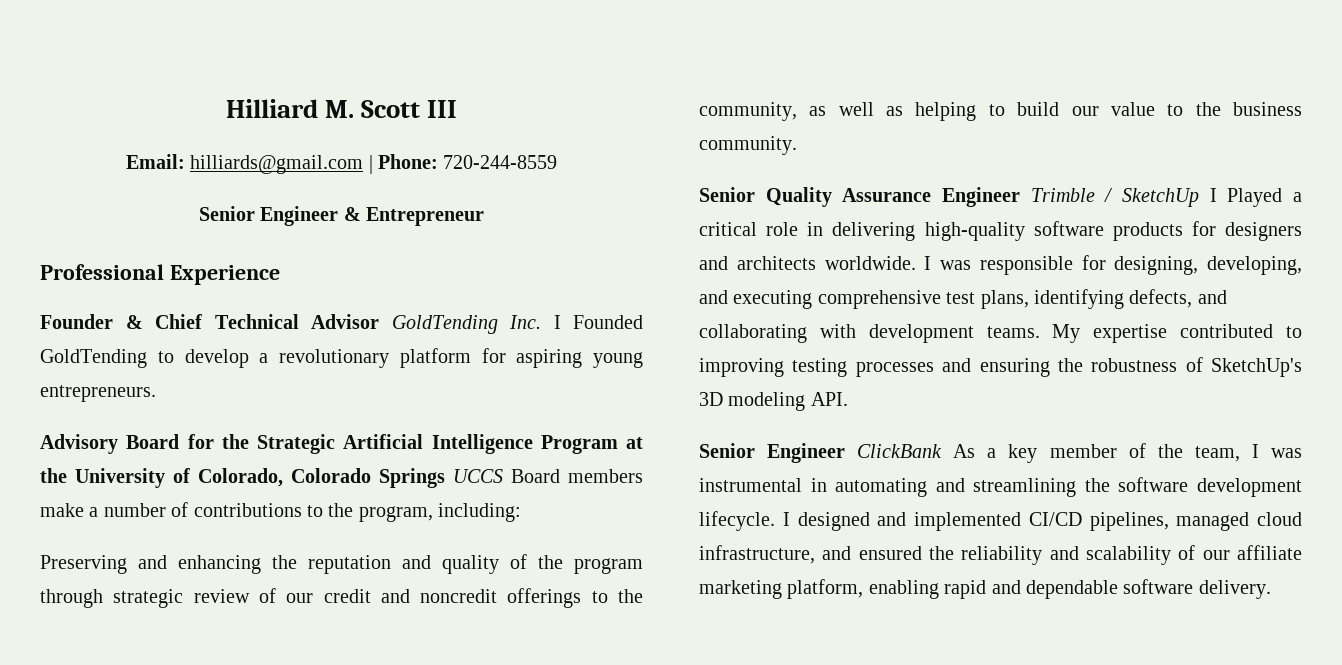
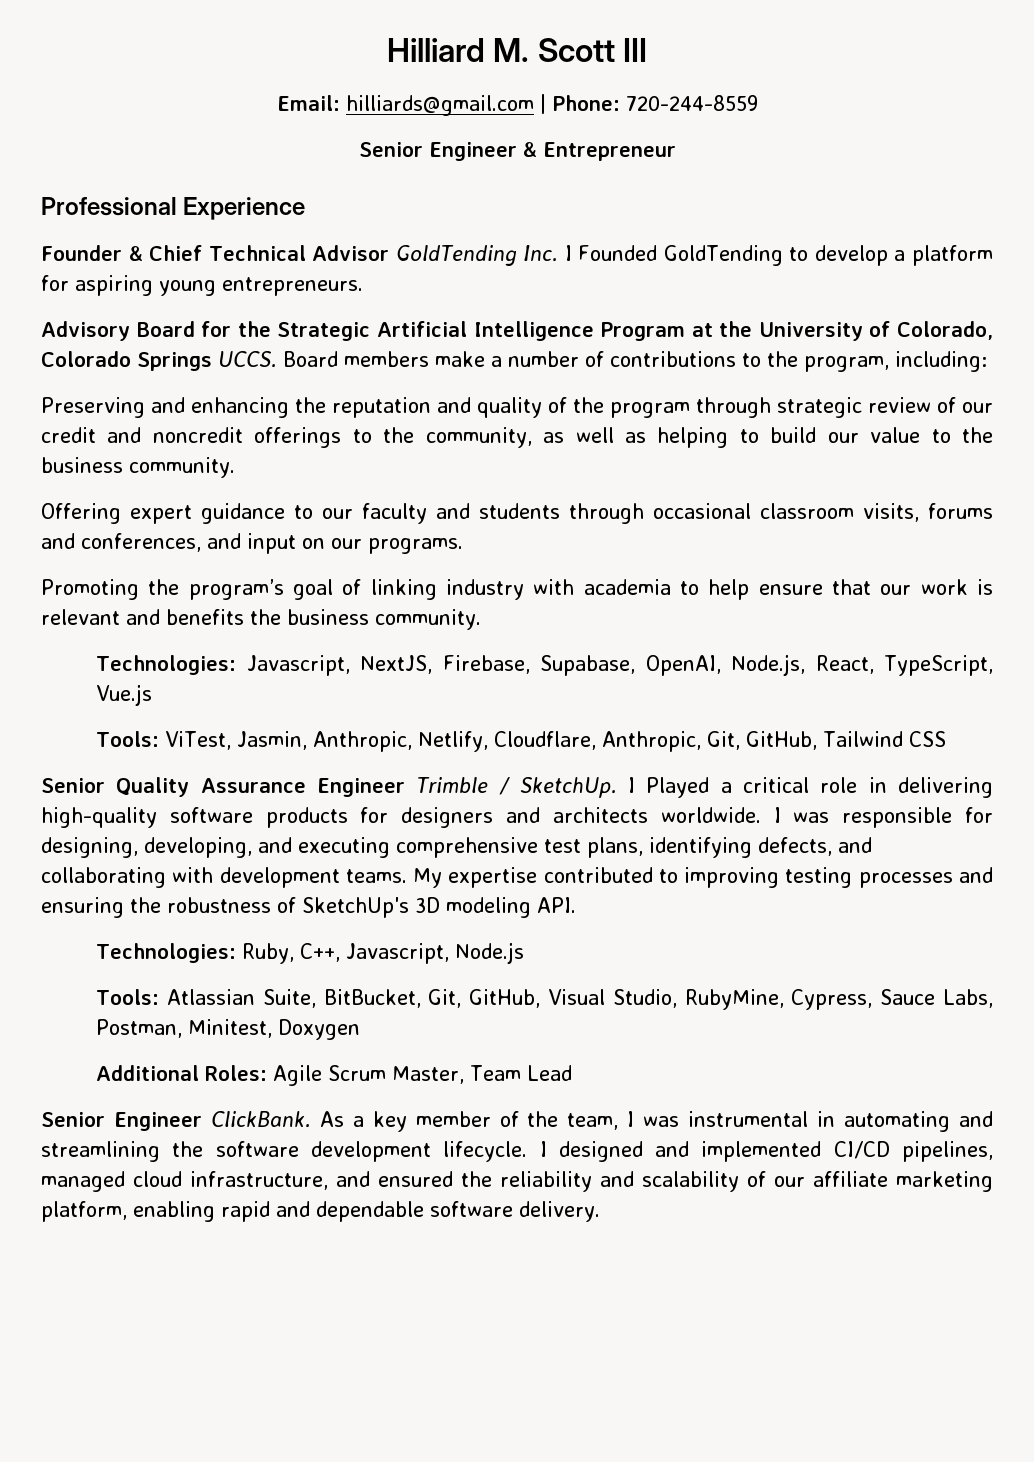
[279,349,389,368] revolutionary -> (906, 255) none
[453,469,503,483] UCCS -> [218,351,277,368] UCCS.
(797, 145) none -> [41,503,993,524] [41,533,463,554] [41,579,994,600] [41,609,481,630] [96,654,994,676] [96,684,153,706] [96,731,947,752] // Offering expert guidance to our faculty and students through occasional classroom visits, forums and conferences, and input on our programs. // Promoting the program’s goal of linking industry with academia to help ensure that our work is relevant and benefits the business community. // Technologies: Javascript, NextJS, Firebase, Supabase, OpenAI, Node.js, React, TypeScript, Vue.js // Tools: ViTest, Jasmin, Anthropic, Netlify, Cloudflare, Anthropic, Git, GitHub, Tailwind CSS
[1122,188,1199,207] SketchUp -> [519,777,617,798] SketchUp.
[699,443,943,463] // Senior Engineer ClickBank -> [96,942,525,964] [96,989,993,1010] [96,1019,361,1040] [96,1065,573,1086] [41,1111,311,1131] // Technologies: Ruby, C++, Javascript, Node.js // Tools: Atlassian Suite, BitBucket, Git, GitHub, Visual Studio, RubyMine, Cypress, Sauce Labs, Postman, Minitest, Doxygen // Additional Roles: Agile Scrum Master, Team Lead // Senior Engineer ClickBank.

